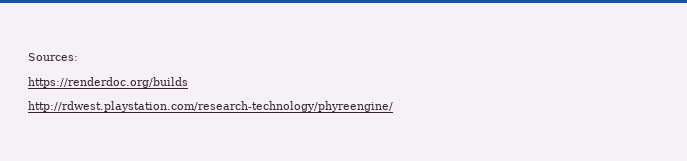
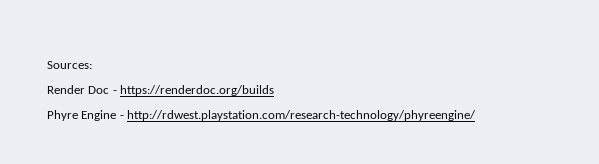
[28,77,188,88] https://renderdoc.org/builds // -> [47,85,275,96] [47,110,124,121] Render Doc - https://renderdoc.org/builds // Phyre Engine -

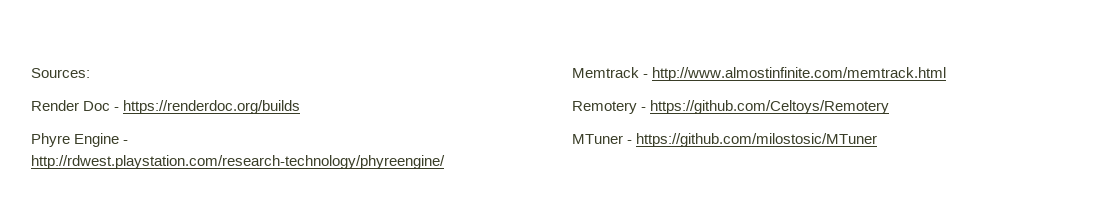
(477, 115) none -> [572,67,947,81] [572,100,890,114] [572,133,878,147] // Memtrack - http://www.almostinfinite.com/memtrack.html // Remotery - https://github.com/Celtoys/Remotery // MTuner - https://github.com/milostosic/MTuner

